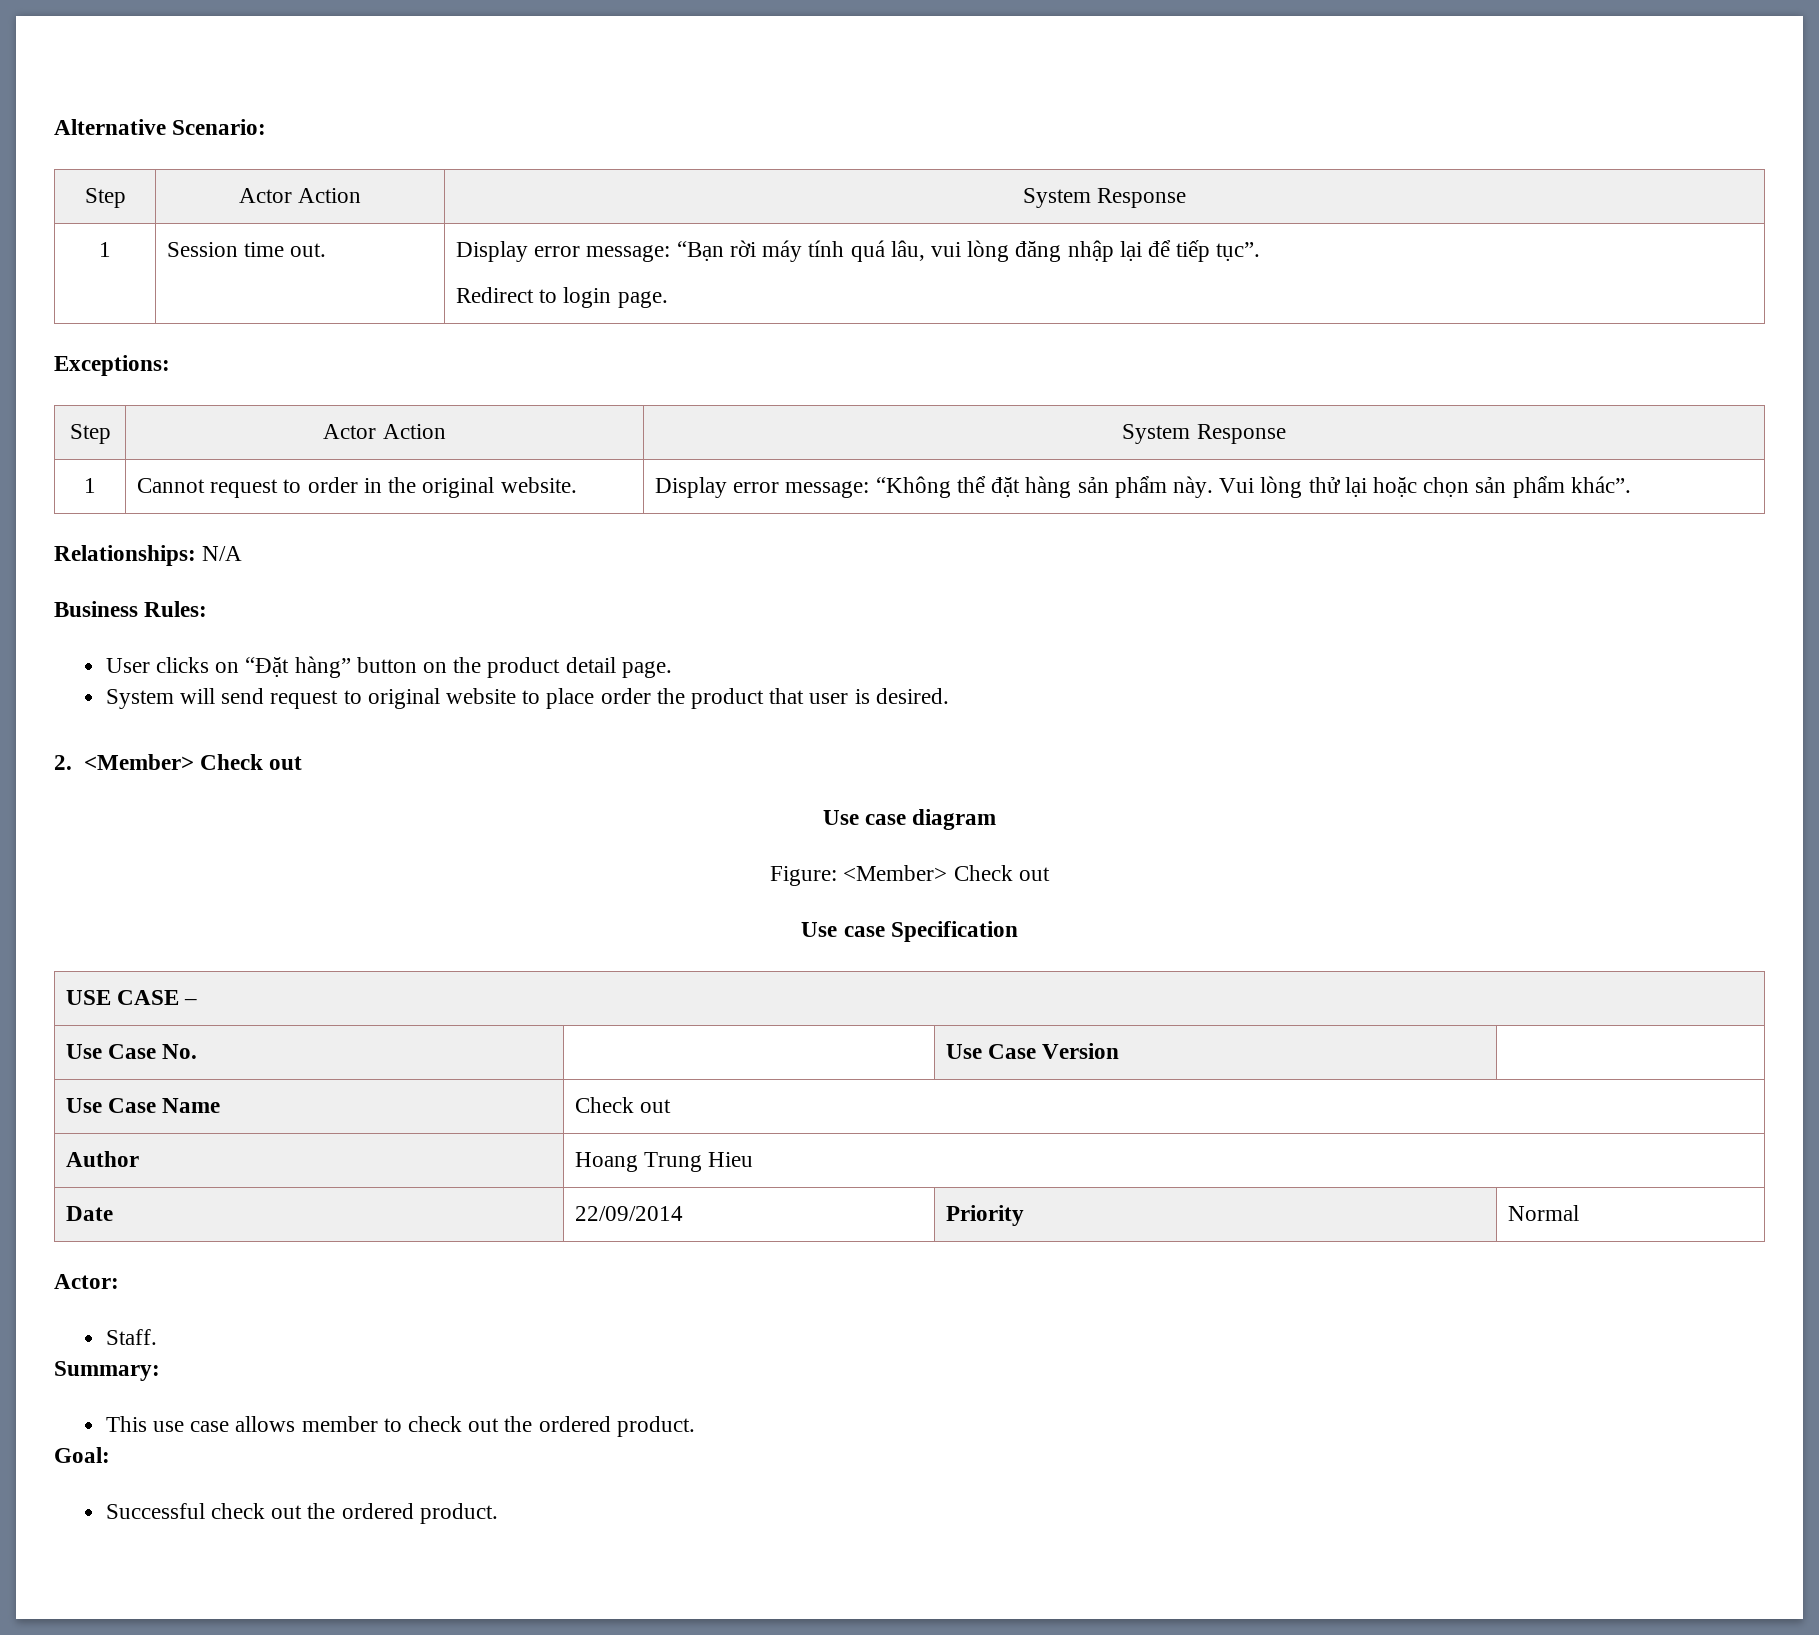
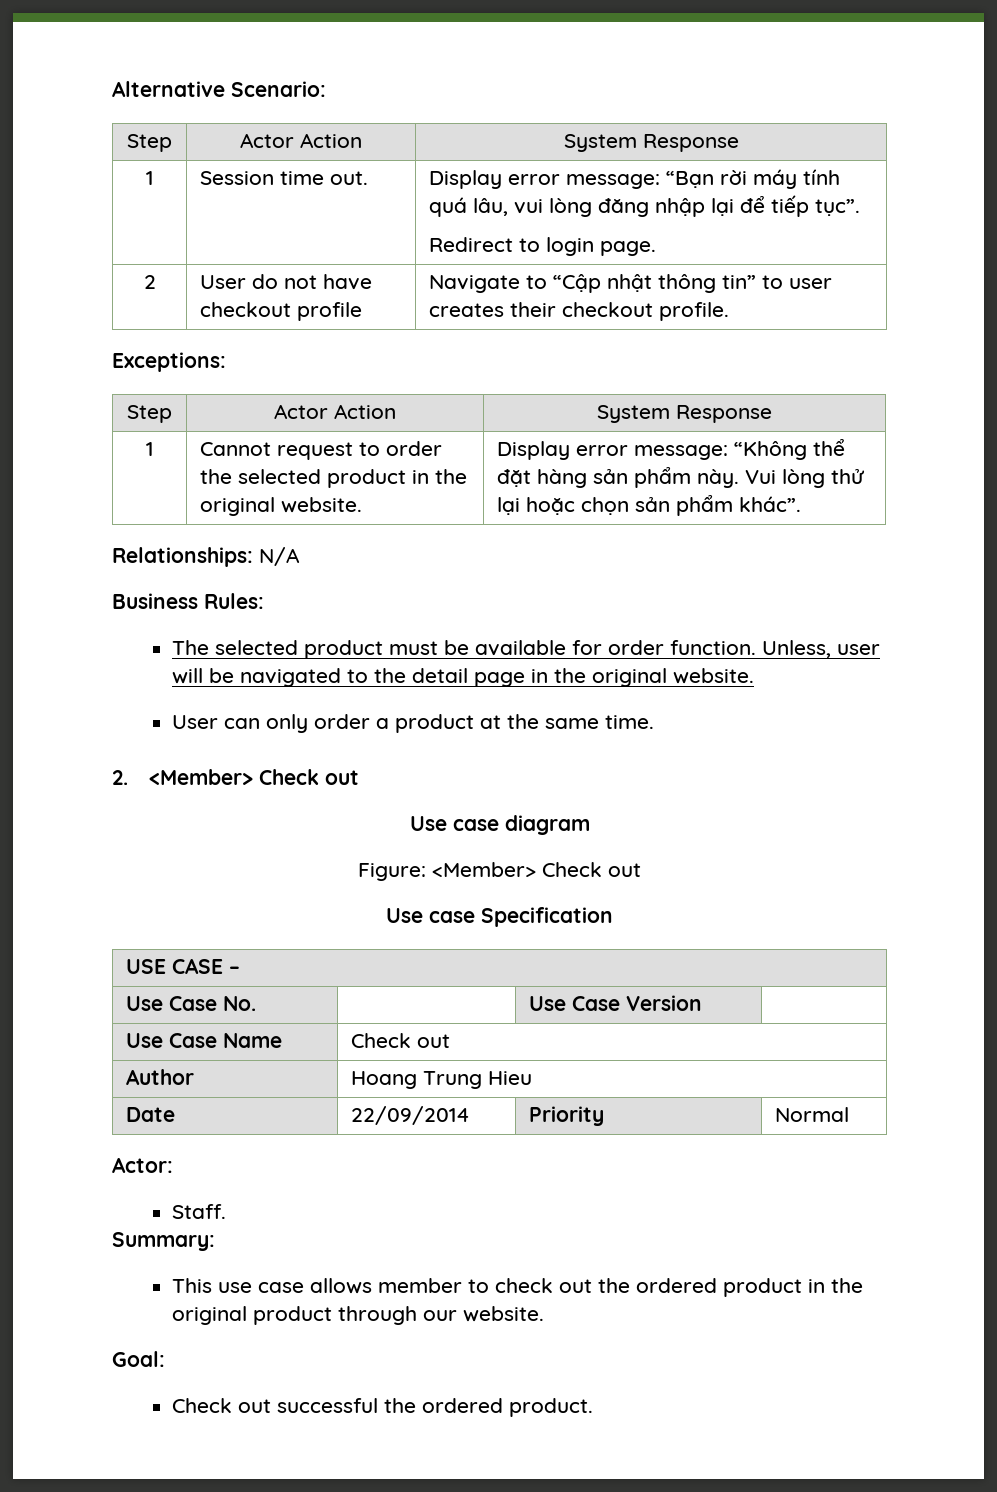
(668, 299) none -> [143,275,156,289] [200,274,373,290] [200,302,363,321] [429,274,833,293] [429,302,730,321] // 2 | User do not have checkout profile | Navigate to “Cập nhật thông tin” to user creates their checkout profile.
(358, 485) none -> [200,469,407,488] the selected product
[105,656,672,678] [105,688,949,709] User clicks on “Đặt hàng” button on the product detail page. // System will send request to original website to place order the product that user is desired. -> [171,640,880,659] [171,668,754,687] [171,714,654,733] The selected product must be available for order function. Unless, user will be navigated to the detail page in the original website. // User can only order a product at the same time.
[616,1416,695,1437] [54,1447,110,1463] [105,1503,303,1519] product. // Goal: // Successful check out -> [722,1278,863,1297] [171,1306,544,1325] [112,1351,165,1367] [171,1398,378,1413] product in the original product through our website. // Goal: // Check out successful

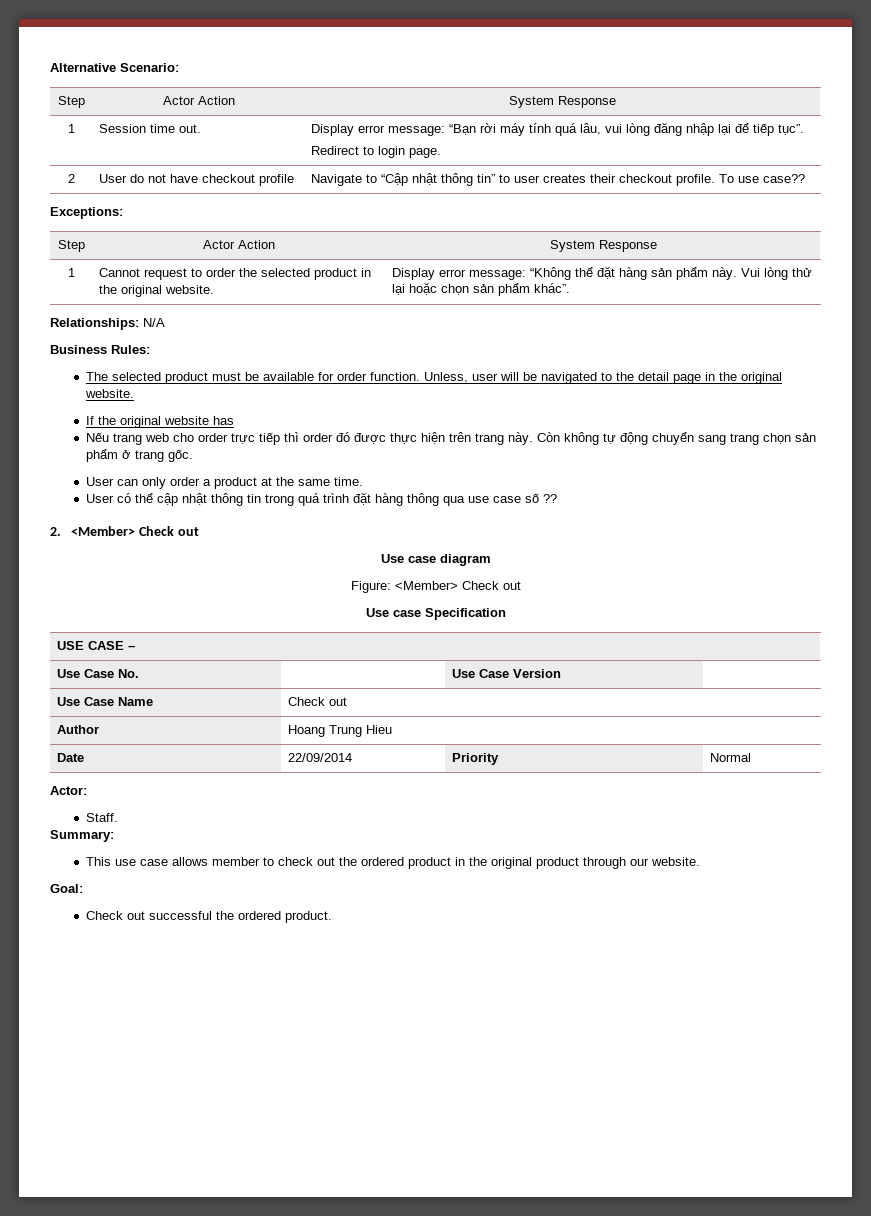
(730, 311) none -> [719,174,806,183] To use case??
(754, 676) none -> [85,416,234,428] [85,432,816,445] [85,449,193,462] // If the original website has // Nếu trang web cho order trực tiếp thì order đó được thực hiện trên trang này. Còn không tự động chuyển sang trang chọn sản phẩm ở trang gốc.
(654, 722) none -> [85,492,557,506] // User có thể cập nhật thông tin trong quá trình đặt hàng thông qua use case số ??

